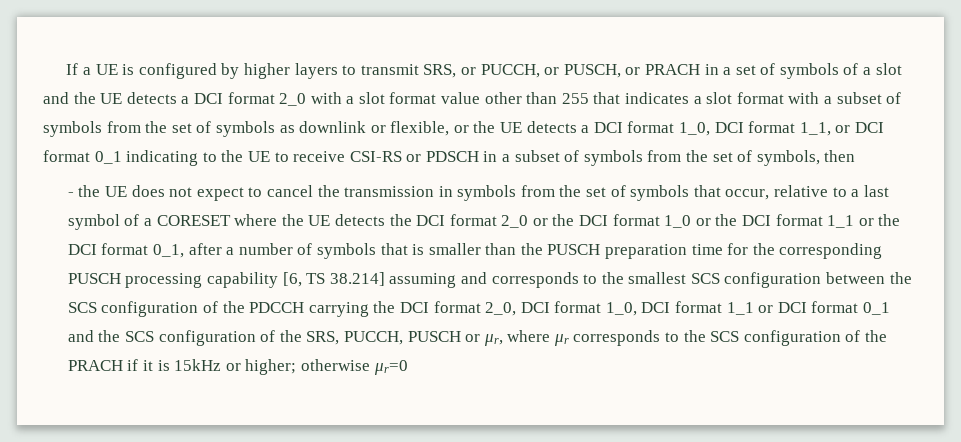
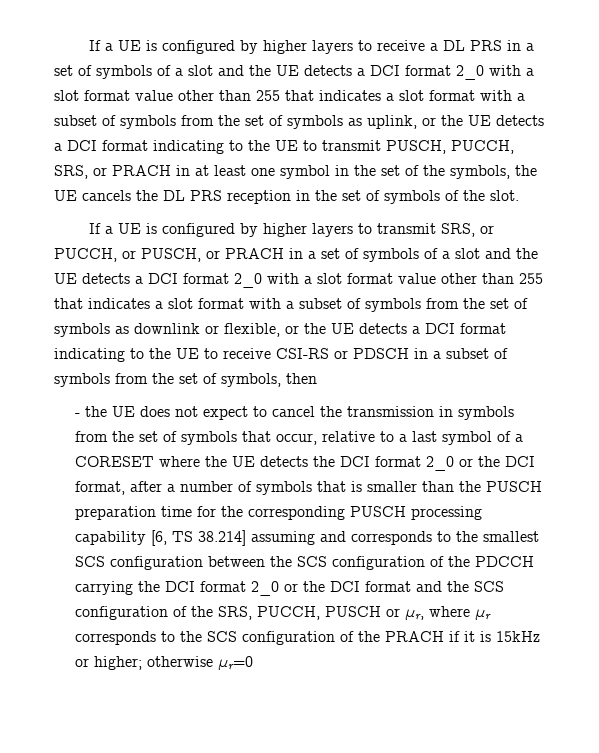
[66,63,357,79] If a UE is configured by higher layers to -> [89,40,535,54] [54,65,534,80] [54,90,525,101] [54,115,544,129] [54,140,514,154] [54,165,537,179] [54,190,519,204] [89,223,373,237] If a UE is configured by higher layers to receive a DL PRS in a set of symbols of a slot and the UE detects a DCI format 2_0 with a slot format value other than 255 that indicates a slot format with a subset of symbols from the set of symbols as uplink, or the UE detects a DCI format indicating to the UE to transmit PUSCH, PUCCH, SRS, or PRACH in at least one symbol in the set of the symbols, the UE cancels the DL PRS reception in the set of symbols of the slot. // If a UE is configured by higher layers to
[679,121,884,136] [43,150,122,164] 1_0, DCI format 1_1, or DCI format 0_1 -> (506, 328) none
[612,214,901,228] [67,243,184,258] format 1_0 or the DCI format 1_1 or the DCI format 0_1, -> [74,481,125,495] format,
[485,301,890,316] 2_0, DCI format 1_0, DCI format 1_1 or DCI format 0_1 -> [250,581,411,596] 2_0 or the DCI format

